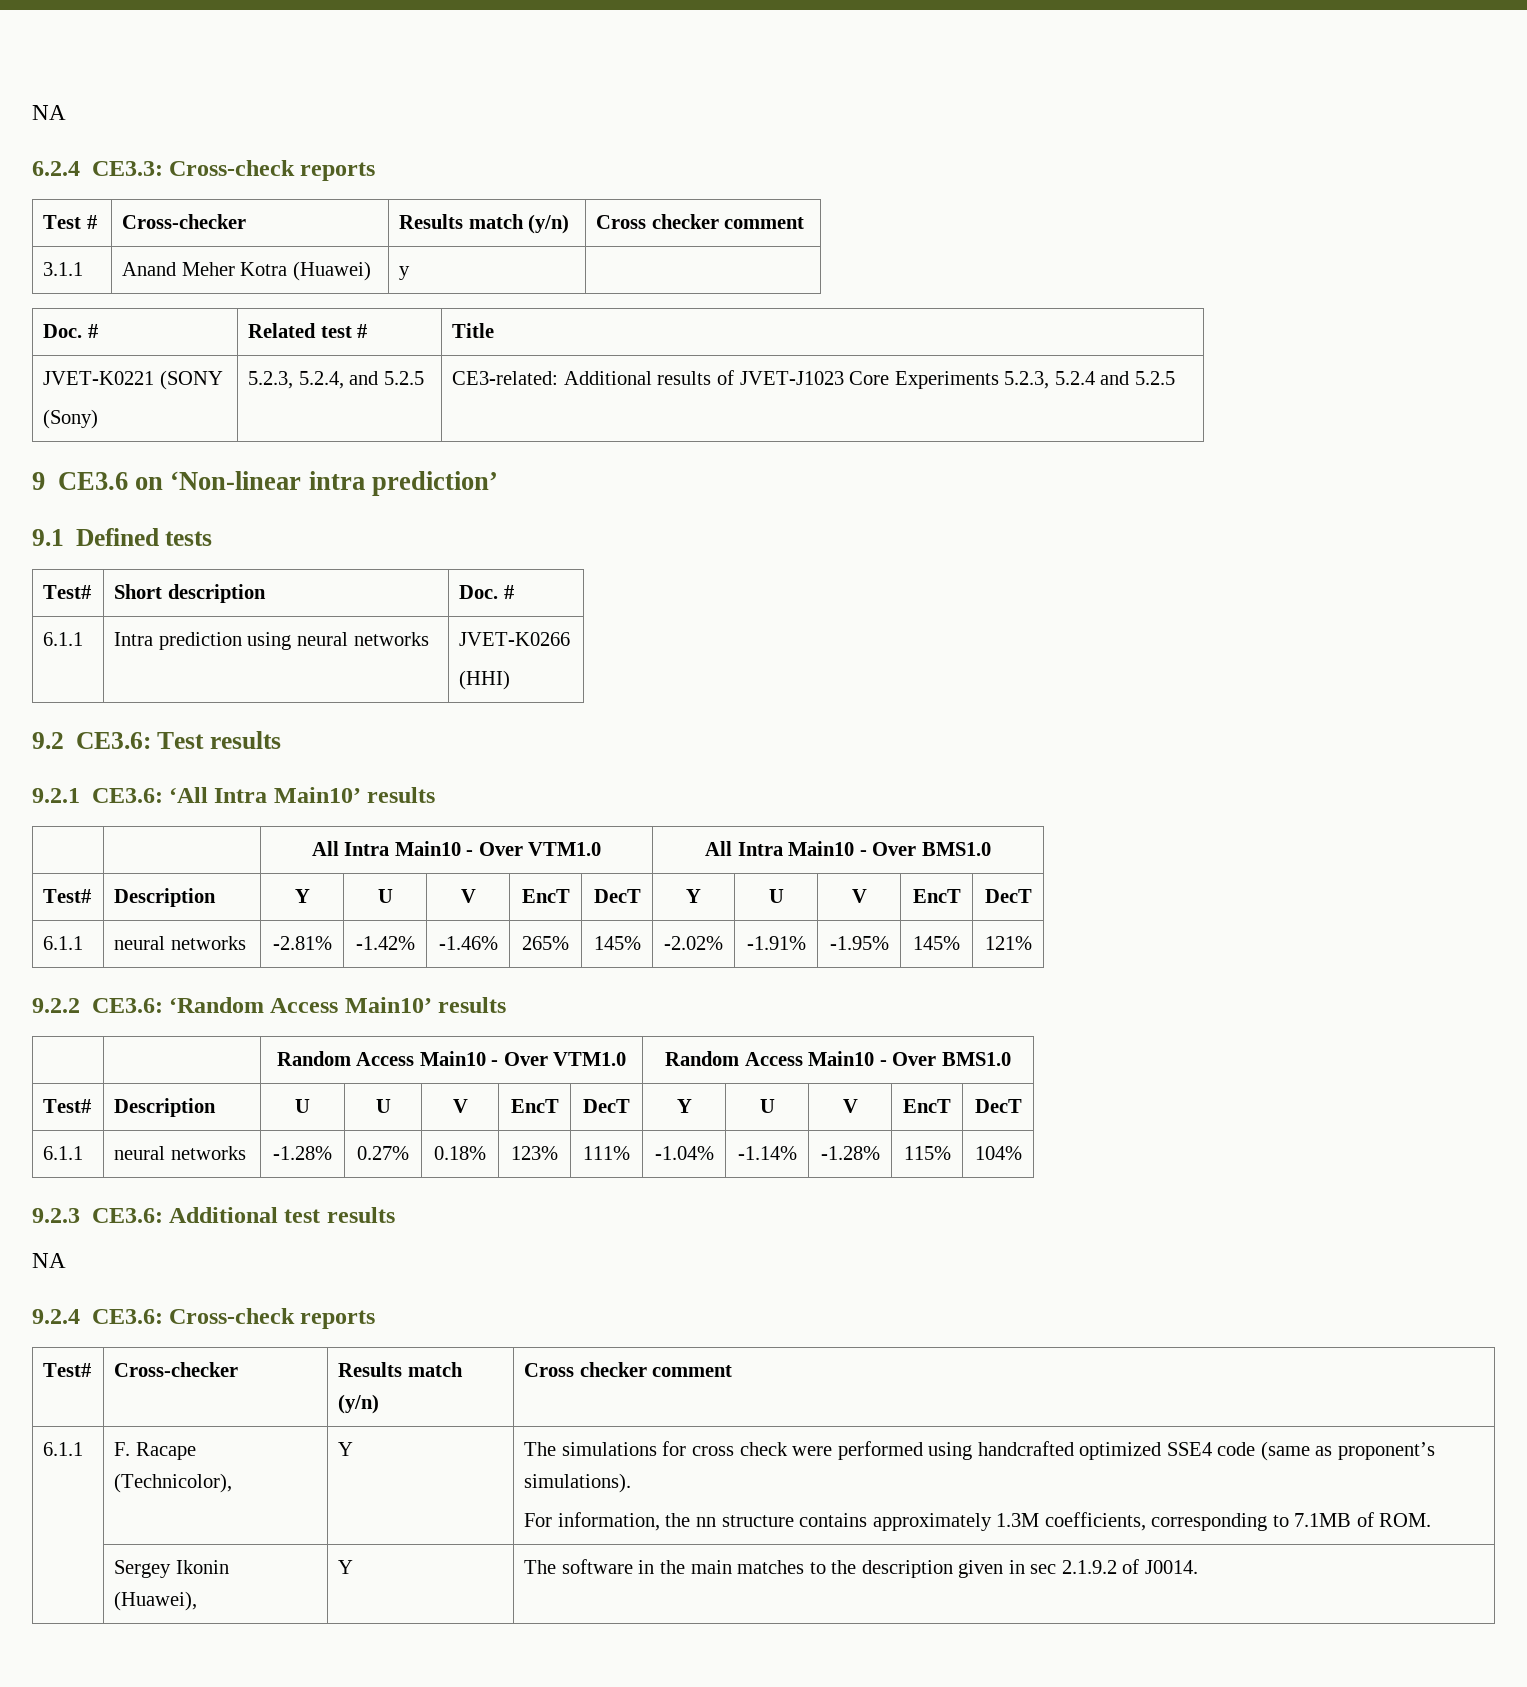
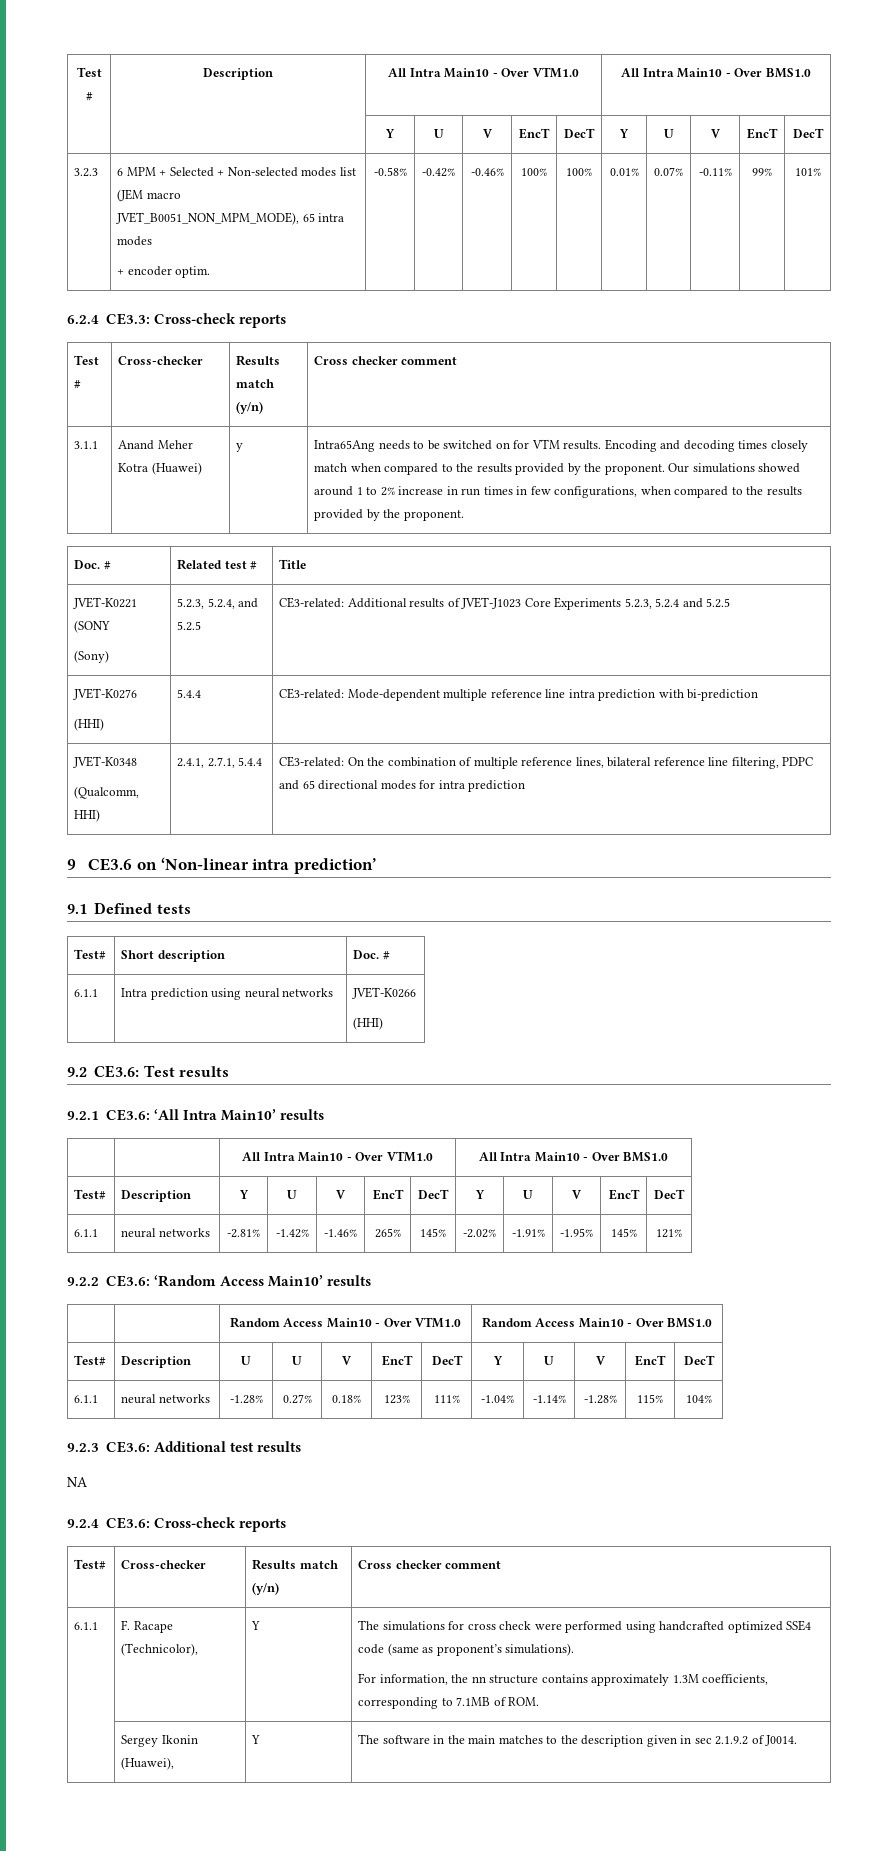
[32,105,66,120] NA -> [76,67,102,77] [85,92,93,101] [203,68,273,80] [388,67,579,78] [621,68,811,78] [385,129,395,138] [433,129,444,138] [482,129,493,138] [519,128,550,139] [564,128,595,138] [619,129,629,138] [663,129,674,138] [710,129,721,138] [747,128,778,139] [792,128,824,138] [74,168,99,177] [117,167,356,177] [117,189,181,202] [116,212,345,225] [117,236,153,246] [117,266,211,278] [373,167,407,176] [422,168,455,177] [470,168,504,176] [521,168,547,176] [566,168,592,176] [609,168,639,176] [654,167,683,176] [698,168,732,176] [752,168,772,176] [794,168,821,176] Test # | Description | All Intra Main10 - Over VTM1.0 | All Intra Main10 - Over BMS1.0 // | | Y | U | V | EncT | DecT | Y | U | V | EncT | DecT // 3.2.3 | 6 MPM + Selected + Non-selected modes list (JEM macro JVET_B0051_NON_MPM_MODE), 65 intra modes // + encoder optim. | -0.58% | -0.42% | -0.46% | 100% | 100% | 0.01% | 0.07% | -0.11% | 99% | 101%
(411, 273) none -> [314,439,808,452] [314,463,801,475] [314,486,802,498] [314,509,464,521] Intra65Ang needs to be switched on for VTM results. Encoding and decoding times closely match when compared to the results provided by the proponent. Our simulations showed around 1 to 2% increase in run times in few configurations, when compared to the results provided by the proponent.
(1175, 378) none -> [73,688,138,700] [74,718,105,731] [177,689,202,698] [279,688,759,701] [73,756,138,768] [74,786,140,799] [74,809,101,822] [177,757,263,768] [279,756,814,769] [279,780,526,792] // JVET-K0276 // (HHI) | 5.4.4 | CE3-related: Mode-dependent multiple reference line intra prediction with bi-prediction // JVET-K0348 // (Qualcomm, HHI) | 2.4.1, 2.7.1, 5.4.4 | CE3-related: On the combination of multiple reference lines, bilateral reference line filtering, PDPC and 65 directional modes for intra prediction

